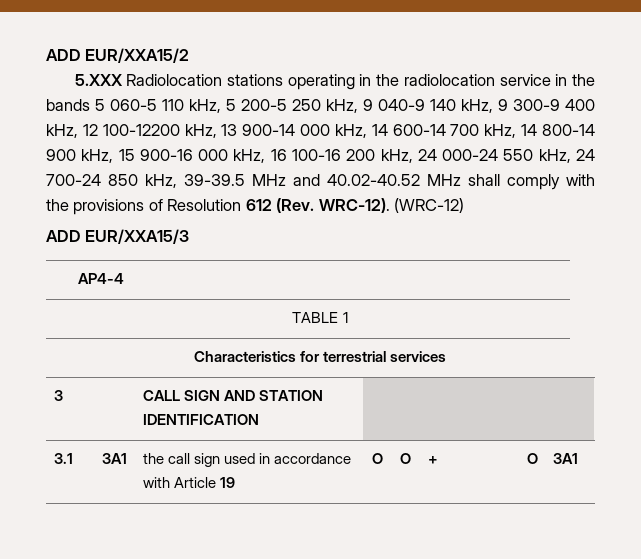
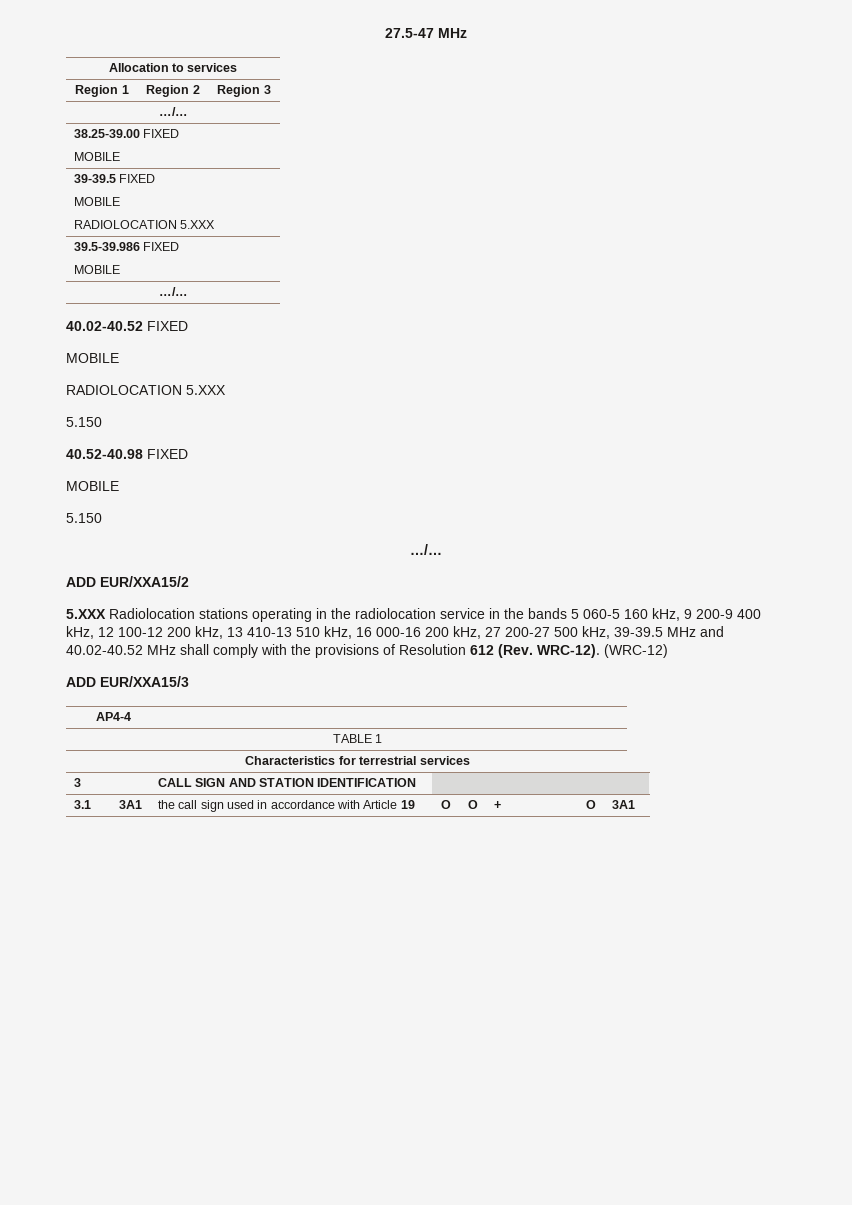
(46, 55) none -> [385,28,467,38] [108,63,238,72] [75,85,129,97] [146,85,200,97] [217,85,271,97] [158,107,188,116] [73,129,180,138] [73,152,120,161] [73,174,156,183] [73,197,120,206] [73,220,216,229] [73,242,180,251] [73,265,120,274] [158,287,188,296] [66,321,188,331] [66,353,119,363] [66,385,226,395] [66,417,102,427] [66,449,188,459] [66,481,119,491] [66,513,102,523] [410,544,442,555] 27.5-47 MHz // Allocation to services // Region 1 | Region 2 | Region 3 // …/… // 38.25-39.00 FIXED // MOBILE // 39-39.5 FIXED // MOBILE // RADIOLOCATION 5.XXX // 39.5-39.986 FIXED // MOBILE // …/… // 40.02-40.52 FIXED // MOBILE // RADIOLOCATION 5.XXX // 5.150 // 40.52-40.98 FIXED // MOBILE // 5.150 // …/… //
[162,99,595,113] [46,124,596,138] [46,149,229,163] 110 kHz, 5 200-5 250 kHz, 9 040-9 140 kHz, 9 300-9 400 kHz, 12 100-12200 kHz, 13 900-14 000 kHz, 14 600-14 700 kHz, 14 800-14 900 kHz, 15 900-16 000 -> [624,608,761,621] [66,626,320,639] 160 kHz, 9 200-9 400 kHz, 12 100-12 200 kHz, 13 410-13 510
[292,149,595,163] [46,174,138,186] 100-16 200 kHz, 24 000-24 550 kHz, 24 700-24 850 -> [376,626,578,639] 000-16 200 kHz, 27 200-27 500

